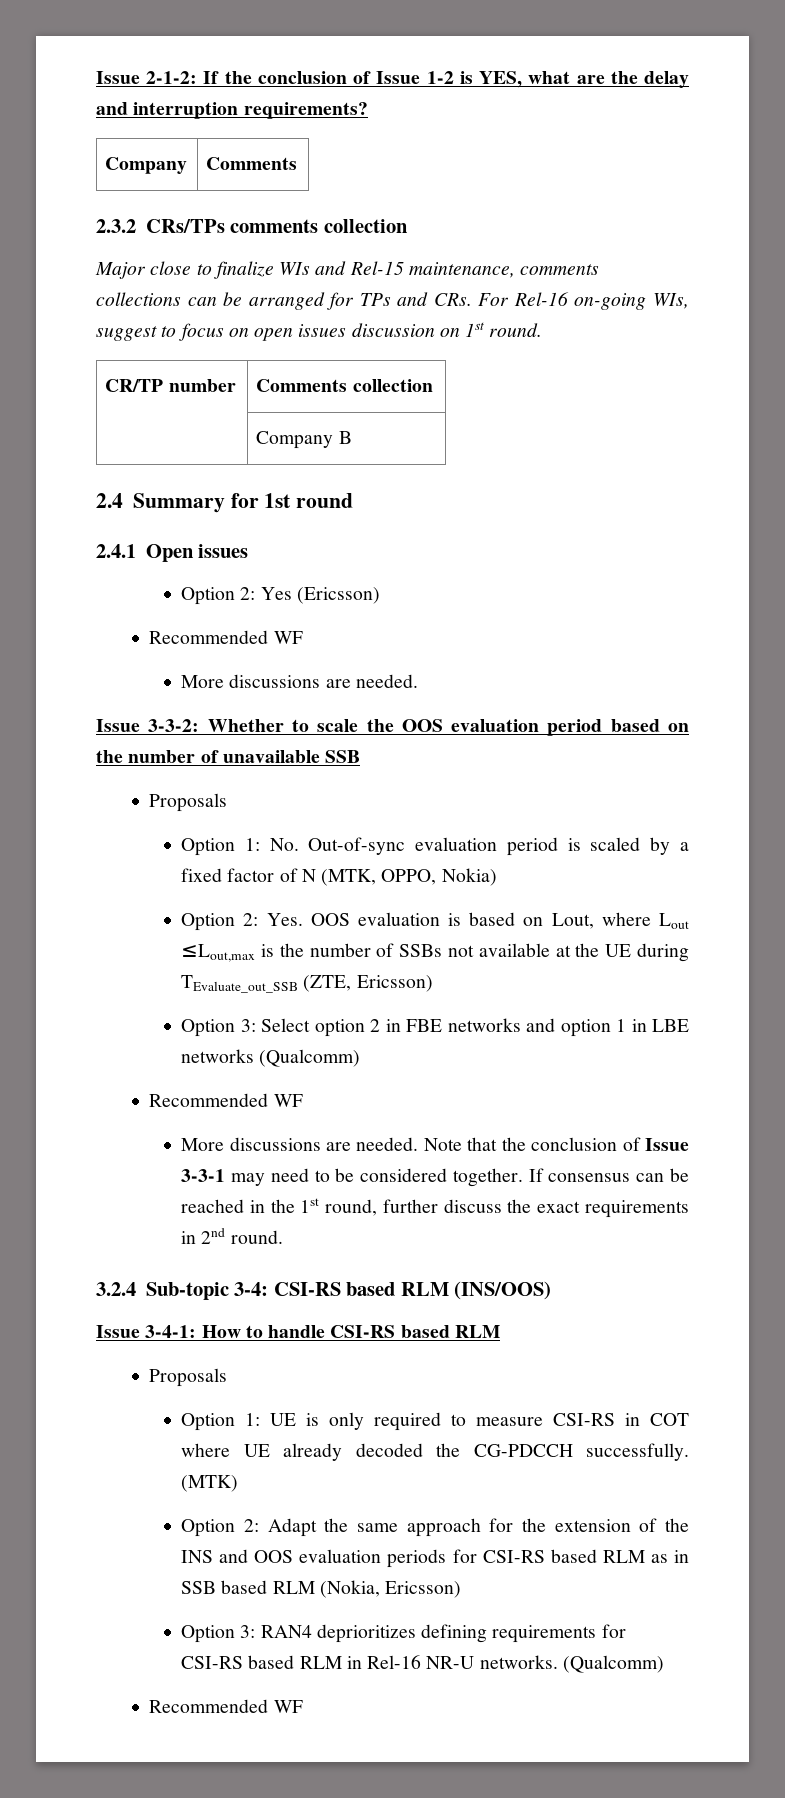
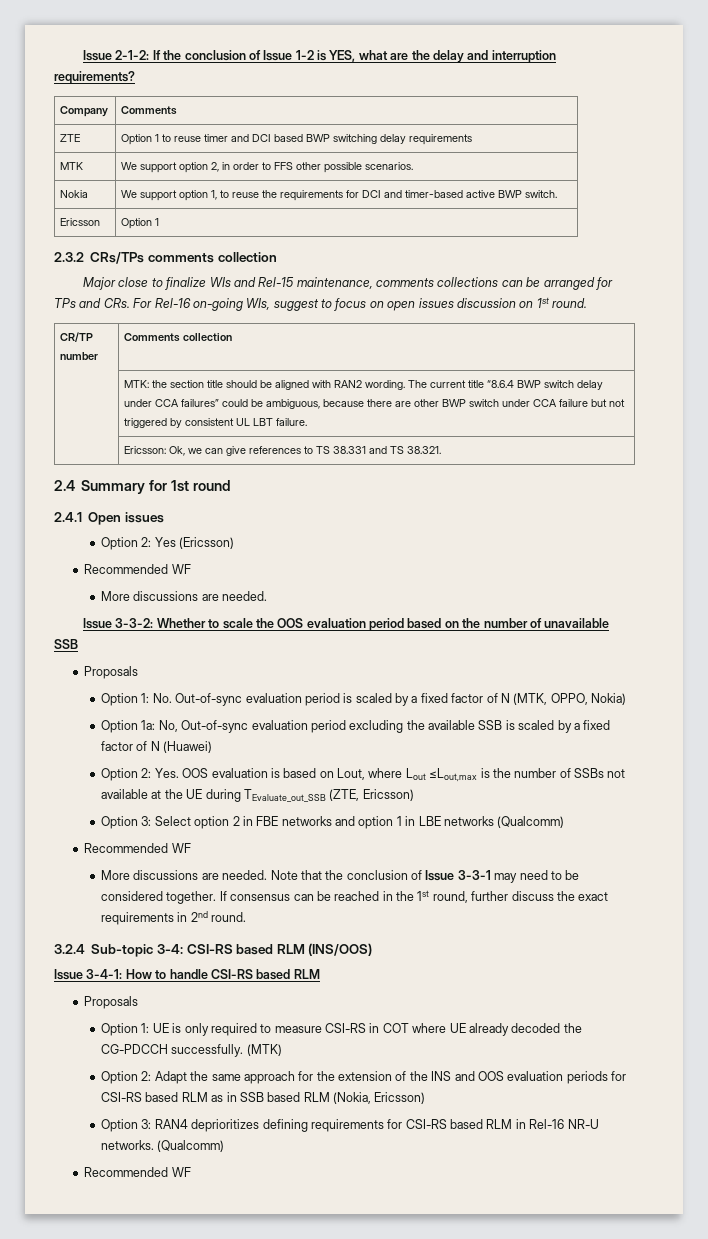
(298, 163) none -> [60,134,81,142] [121,134,473,145] [60,162,84,170] [121,162,414,173] [60,190,89,198] [121,190,558,201] [60,218,101,226] [121,218,160,229] // ZTE | Option 1 to reuse timer and DCI based BWP switching delay requirements // MTK | We support option 2, in order to FFS other possible scenarios. // Nokia | We support option 1, to reuse the requirements for DCI and timer-based active BWP switch. // Ericsson | Option 1
[256,431,352,449] Company B -> [124,380,604,390] [124,399,626,409] [124,418,308,428] [124,446,442,456] MTK: the section title should be aligned with RAN2 wording. The current title “8.6.4 BWP switch delay under CCA failures” could be ambiguous, because there are other BWP switch under CCA failure but not triggered by consistent UL LBT failure. // | Ericsson: Ok, we can give references to TS 38.331 and TS 38.321.
(497, 877) none -> [100,720,611,733] [100,741,213,753] // Option 1a: No, Out-of-sync evaluation period excluding the available SSB is scaled by a fixed factor of N (Huawei)

